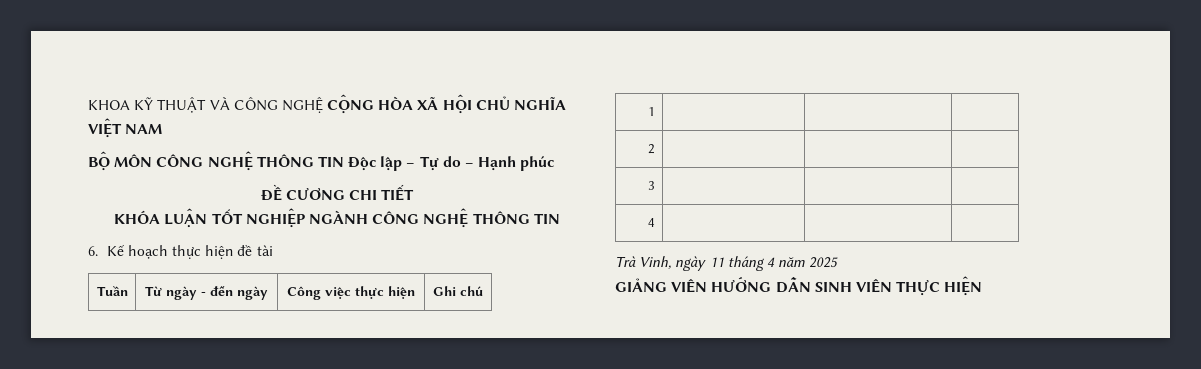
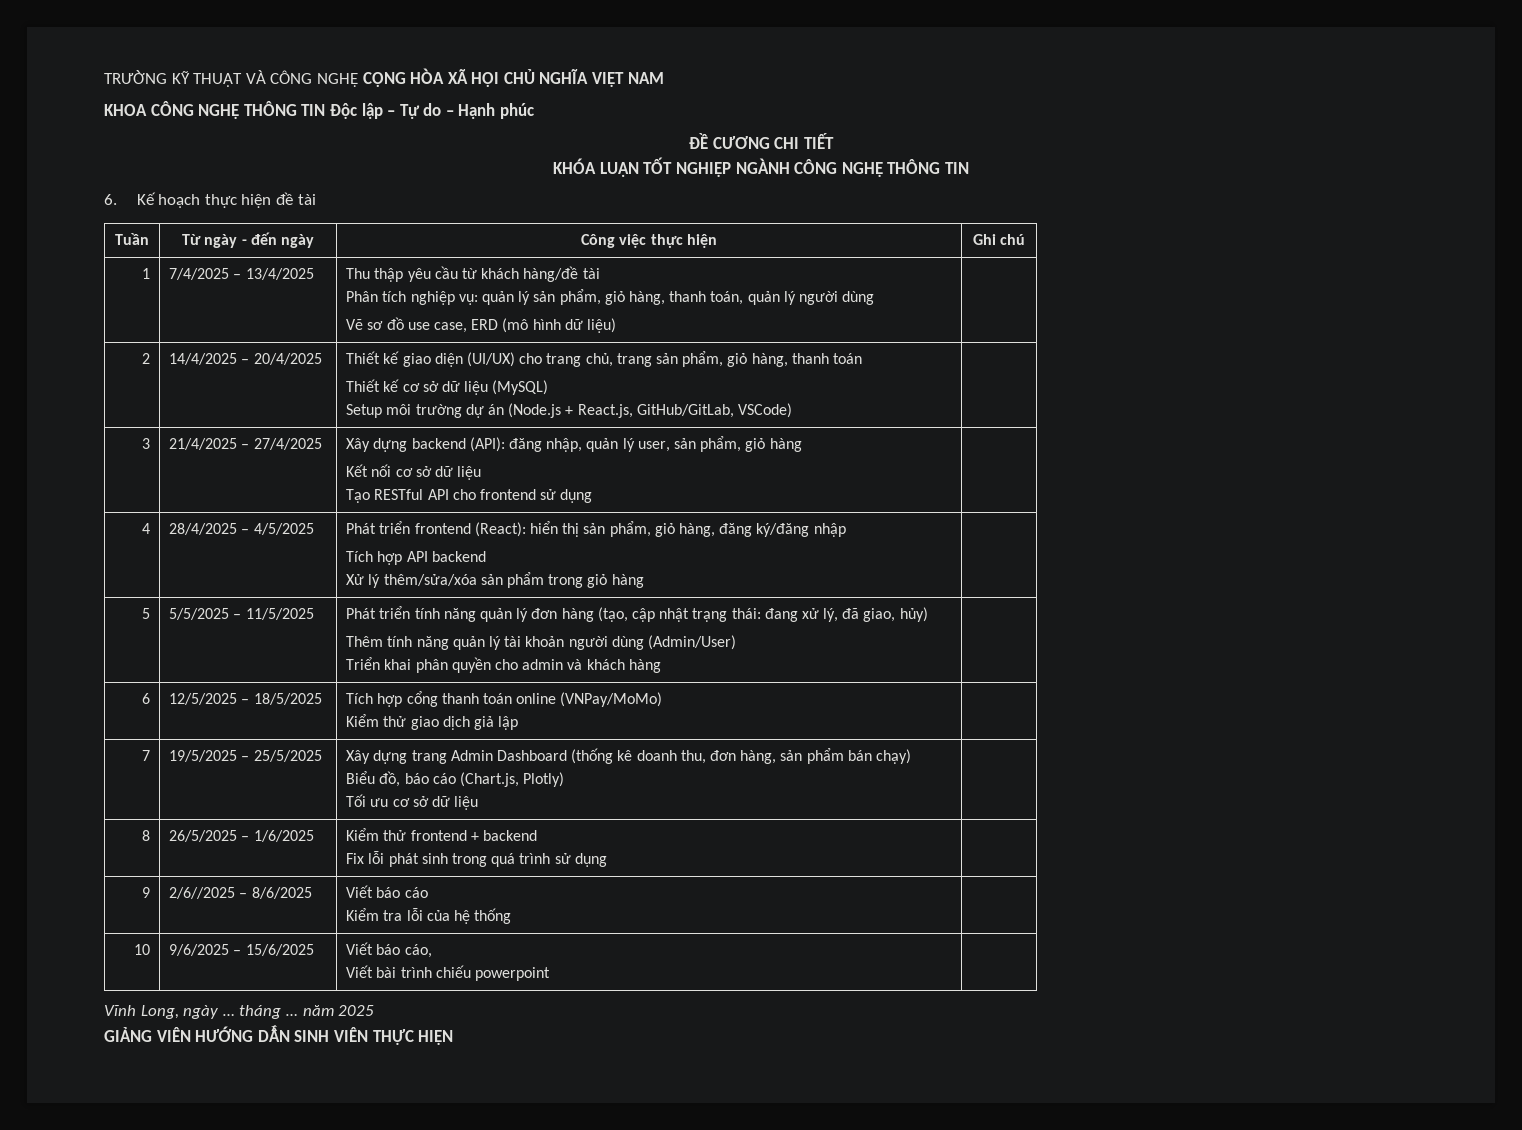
[88,100,130,110] KHOA -> [104,70,167,84] TRƯỜNG
[88,151,153,171] BỘ MÔN -> [104,104,147,116] KHOA
[648,144,656,154] [648,181,656,190] [648,218,656,227] [615,256,775,271] | | // 2 | | | // 3 | | | // 4 | | | // Trà Vinh, ngày 11 tháng 4 -> [169,268,314,280] [346,266,600,282] [346,289,875,305] [346,317,616,333] [141,353,150,364] [169,353,322,365] [346,351,862,367] [346,379,549,395] [346,403,792,418] [141,438,150,449] [169,438,322,450] [346,436,802,452] [346,464,482,480] [346,489,593,503] [141,523,150,534] [169,523,314,535] [346,521,846,537] [346,551,486,565] [346,572,644,588] [141,608,150,619] [169,608,314,620] [346,606,928,622] [346,635,736,650] [346,657,661,673] [141,693,150,704] [169,693,322,705] [346,691,663,707] [346,714,519,730] [141,750,150,761] [169,750,322,762] [346,748,911,764] [346,771,565,787] [346,794,479,810] [141,830,150,841] [169,830,314,842] [346,828,538,841] [346,851,607,867] [141,887,150,898] [169,887,312,899] [346,885,428,898] [346,908,512,924] [133,944,150,955] [169,944,314,956] [346,942,432,958] [346,965,551,981] [104,1005,298,1019] 7/4/2025 – 13/4/2025 | Thu thập yêu cầu từ khách hàng/đề tài // Phân tích nghiệp vụ: quản lý sản phẩm, giỏ hàng, thanh toán, quản lý người dùng // Vẽ sơ đồ use case, ERD (mô hình dữ liệu) | // 2 | 14/4/2025 – 20/4/2025 | Thiết kế giao diện (UI/UX) cho trang chủ, trang sản phẩm, giỏ hàng, thanh toán // Thiết kế cơ sở dữ liệu (MySQL) // Setup môi trường dự án (Node.js + React.js, GitHub/GitLab, VSCode) | // 3 | 21/4/2025 – 27/4/2025 | Xây dựng backend (API): đăng nhập, quản lý user, sản phẩm, giỏ hàng // Kết nối cơ sở dữ liệu // Tạo RESTful API cho frontend sử dụng | // 4 | 28/4/2025 – 4/5/2025 | Phát triển frontend (React): hiển thị sản phẩm, giỏ hàng, đăng ký/đăng nhập // Tích hợp API backend // Xử lý thêm/sửa/xóa sản phẩm trong giỏ hàng | // 5 | 5/5/2025 – 11/5/2025 | Phát triển tính năng quản lý đơn hàng (tạo, cập nhật trạng thái: đang xử lý, đã giao, hủy) // Thêm tính năng quản lý tài khoản người dùng (Admin/User) // Triển khai phân quyền cho admin và khách hàng | // 6 | 12/5/2025 – 18/5/2025 | Tích hợp cổng thanh toán online (VNPay/MoMo) // Kiểm thử giao dịch giả lập | // 7 | 19/5/2025 – 25/5/2025 | Xây dựng trang Admin Dashboard (thống kê doanh thu, đơn hàng, sản phẩm bán chạy) // Biểu đồ, báo cáo (Chart.js, Plotly) // Tối ưu cơ sở dữ liệu | // 8 | 26/5/2025 – 1/6/2025 | Kiểm thử frontend + backend // Fix lỗi phát sinh trong quá trình sử dụng | // 9 | 2/6//2025 – 8/6/2025 | Viết báo cáo // Kiểm tra lỗi của hệ thống | // 10 | 9/6/2025 – 15/6/2025 | Viết báo cáo, // Viết bài trình chiếu powerpoint | // Vĩnh Long, ngày … tháng …

